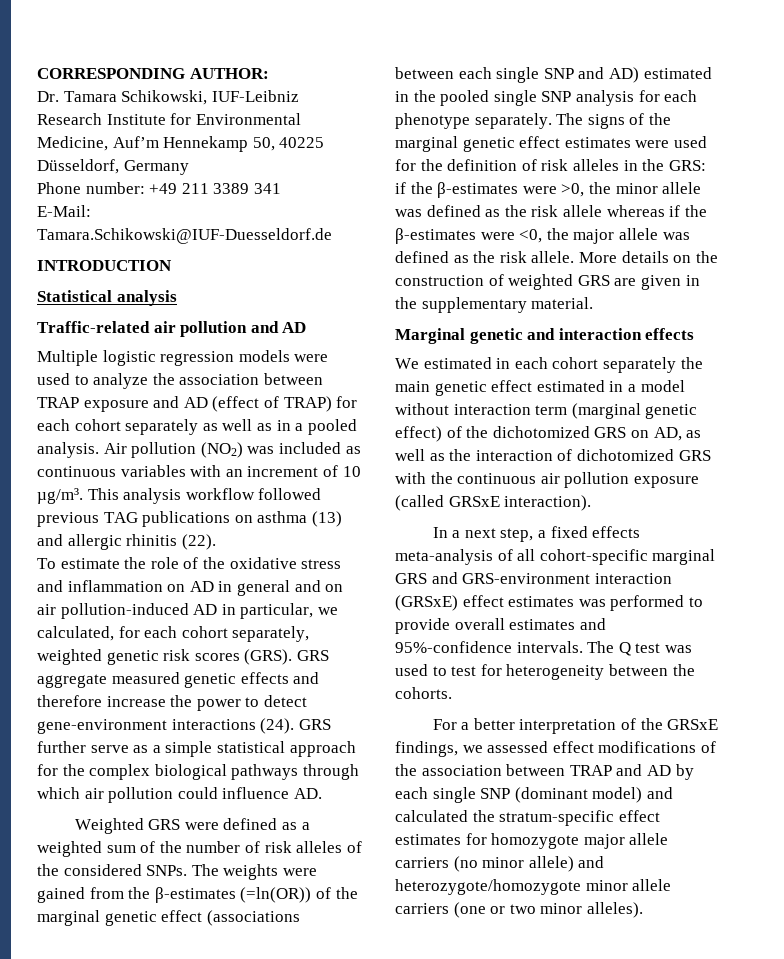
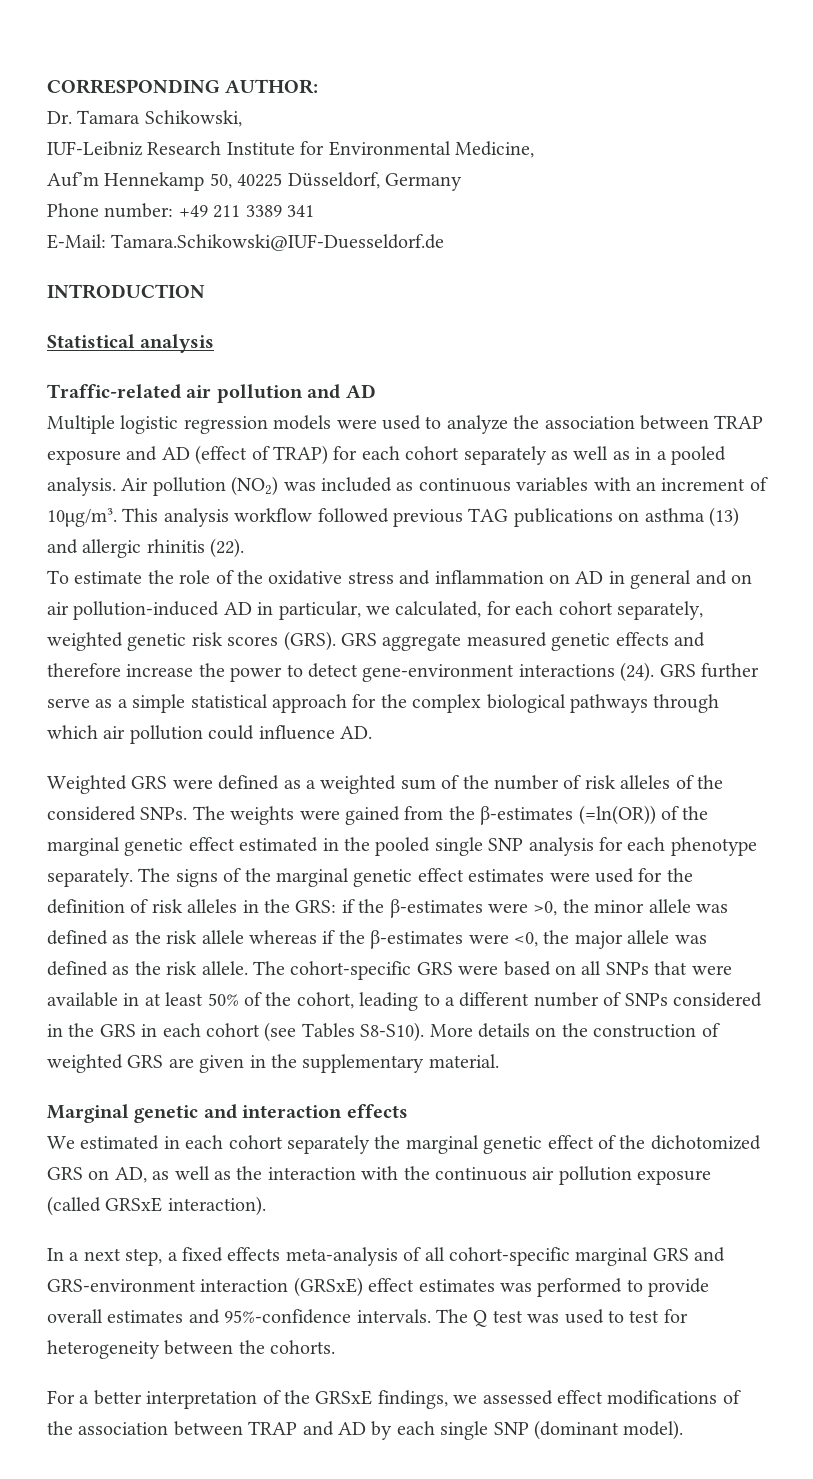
(208, 97) none -> (242, 118) //
(108, 143) none -> (534, 149) //
[342,466,361,477] [37,488,83,504] 10 µg/m³. -> [47,508,117,527] 10µg/m³.
[206,910,300,926] [395,67,639,83] (associations between each single SNP and AD) -> (235, 844) none
(575, 257) none -> [253,961,732,980] [47,992,762,1011] [47,1022,425,1042] The cohort-specific GRS were based on all SNPs that were available in at least 50% of the cohort, leading to a different number of SNPs considered in the GRS in each cohort (see Tables S8-S10).
[395,380,685,396] [395,403,698,419] [395,426,442,442] main genetic effect estimated in a model without interaction term (marginal genetic effect) -> [405,1135,594,1154] marginal genetic effect
[557,449,711,461] of dichotomized GRS -> (356, 1173) none
[592,787,673,803] [395,810,660,826] [395,833,669,849] [395,856,605,872] [395,879,672,895] [395,902,643,918] model) and calculated the stratum-specific effect estimates for homozygote major allele carriers (no minor allele) and heterozygote/homozygote minor allele carriers (one or two minor alleles). -> [623,1420,684,1440] model).

